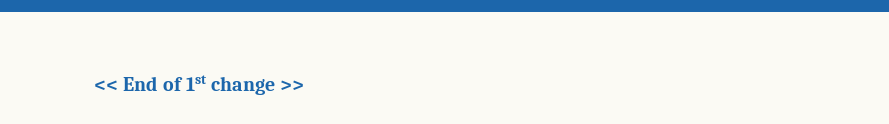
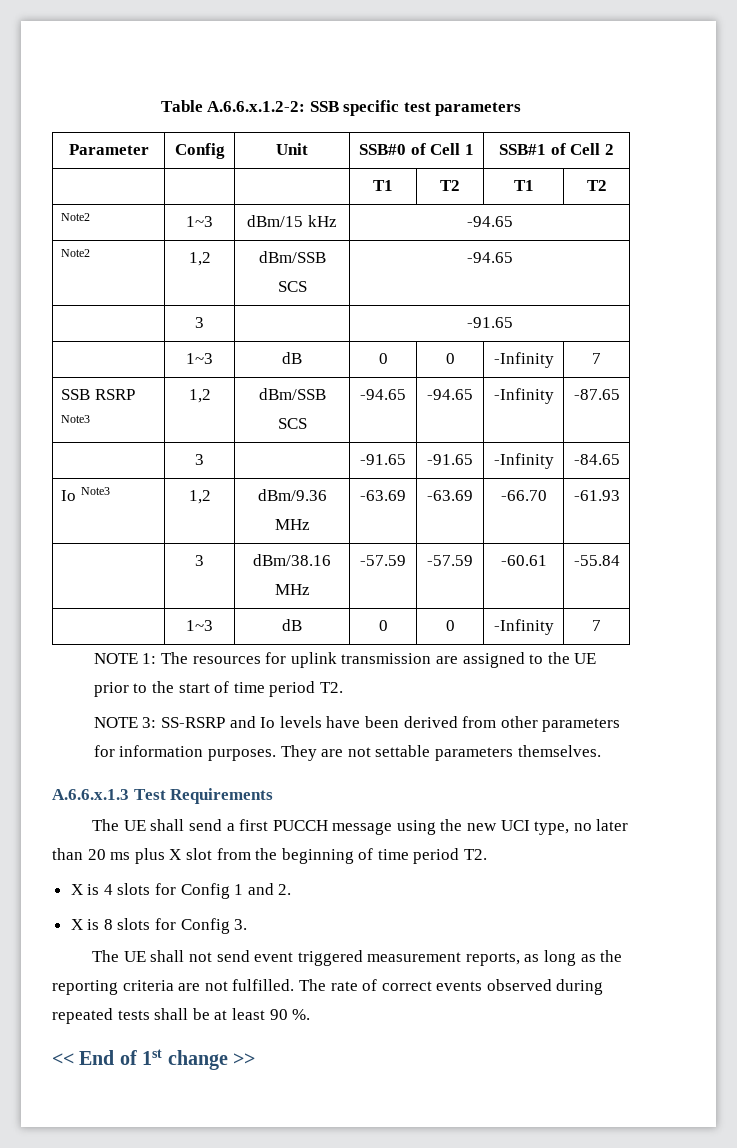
(94, 85) none -> [160,100,522,116] [68,144,149,155] [174,143,225,159] [276,143,308,155] [359,143,474,155] [499,143,614,155] [373,180,393,191] [440,180,460,191] [513,180,534,191] [586,180,607,191] [61,213,91,221] [186,216,213,227] [247,215,337,227] [466,216,513,227] [61,249,91,257] [188,252,211,266] [258,251,326,263] [277,281,307,292] [466,252,513,263] [195,317,204,328] [466,317,513,328] [186,353,213,364] [282,352,302,364] [378,353,388,364] [445,353,455,364] [493,352,554,368] [592,353,601,364] [61,389,135,400] [61,415,91,423] [188,389,211,403] [258,388,326,400] [277,418,307,429] [360,389,406,400] [427,389,473,400] [493,388,554,404] [573,389,620,400] [195,454,204,465] [360,454,406,465] [427,454,473,465] [493,453,554,469] [573,454,620,465] [61,487,110,501] [188,490,211,504] [257,489,327,501] [274,519,310,530] [360,490,406,501] [427,490,473,501] [500,490,547,501] [573,490,620,501] [195,555,204,566] [252,554,331,566] [274,584,310,595] [360,555,406,566] [427,555,473,566] [500,555,547,566] [573,555,620,566] [186,620,213,631] [282,619,302,631] [378,620,388,631] [445,620,455,631] [493,619,554,635] [592,620,601,631] [93,652,597,668] [93,681,343,697] [93,716,621,732] [93,745,601,761] [52,788,274,804] [92,819,629,835] [52,848,488,864] [70,883,292,899] [70,918,248,934] [92,950,623,966] [52,979,604,995] [52,1008,311,1024] Table A.6.6.x.1.2-2: SSB specific test parameters // Parameter | Config | Unit | SSB#0 of Cell 1 | SSB#1 of Cell 2 // | | | T1 | T2 | T1 | T2 // Note2 | 1~3 | dBm/15 kHz | -94.65 // Note2 | 1,2 | dBm/SSB SCS | -94.65 // | 3 | | -91.65 // | 1~3 | dB | 0 | 0 | -Infinity | 7 // SSB RSRP Note3 | 1,2 | dBm/SSB SCS | -94.65 | -94.65 | -Infinity | -87.65 // | 3 | | -91.65 | -91.65 | -Infinity | -84.65 // Io Note3 | 1,2 | dBm/9.36 MHz | -63.69 | -63.69 | -66.70 | -61.93 // | 3 | dBm/38.16 MHz | -57.59 | -57.59 | -60.61 | -55.84 // | 1~3 | dB | 0 | 0 | -Infinity | 7 // NOTE 1: The resources for uplink transmission are assigned to the UE prior to the start of time period T2. // NOTE 3: SS-RSRP and Io levels have been derived from other parameters for information purposes. They are not settable parameters themselves. // A.6.6.x.1.3 Test Requirements // The UE shall send a first PUCCH message using the new UCI type, no later than 20 ms plus X slot from the beginning of time period T2. // X is 4 slots for Config 1 and 2. // X is 8 slots for Config 3. // The UE shall not send event triggered measurement reports, as long as the reporting criteria are not fulfilled. The rate of correct events observed during repeated tests shall be at least 90 %. //

